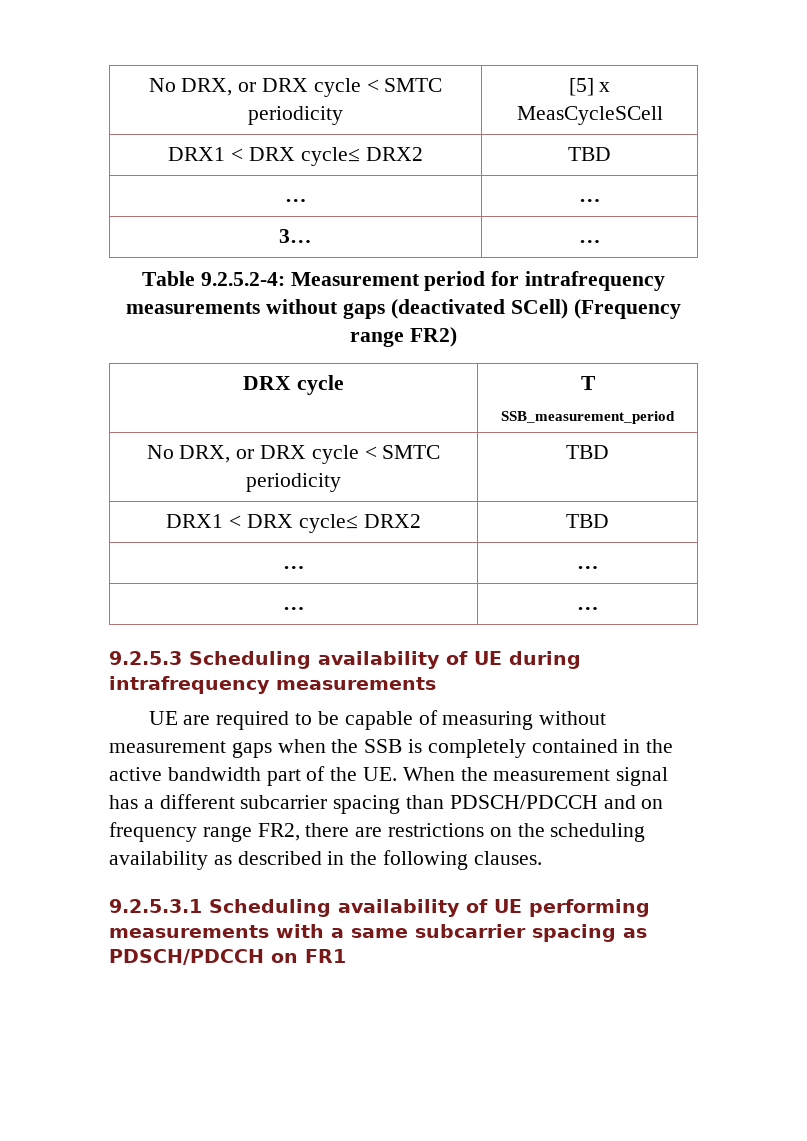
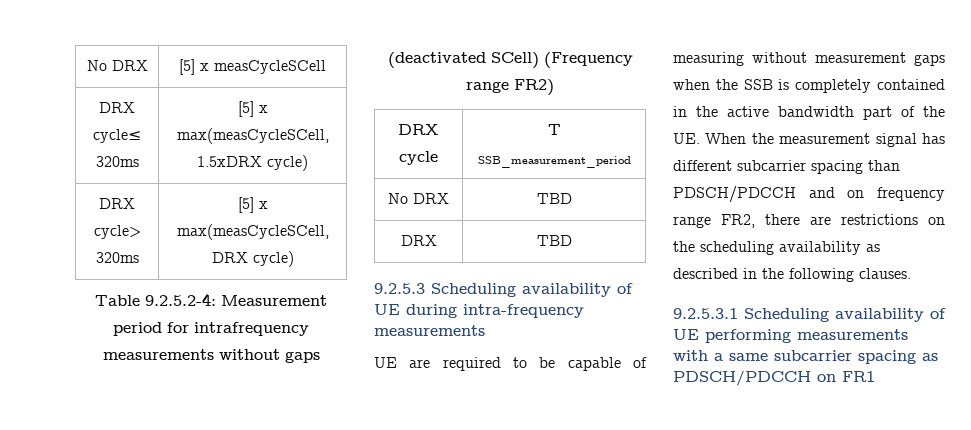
[148,78,443,97] [248,106,343,125] [568,78,611,96] [516,106,663,125] [168,147,423,166] [568,147,611,161] [284,199,307,202] [578,199,601,202] [279,229,312,243] [578,240,601,243] No DRX, or DRX cycle < SMTC periodicity | [5] x MeasCycleSCell // DRX1 < DRX cycle≤ DRX2 | TBD // … | … // 3… | … -> [86,60,148,71] [179,59,326,75] [99,102,135,113] [93,129,141,143] [95,156,139,167] [237,101,268,117] [176,128,329,144] [197,155,308,171] [99,198,135,209] [93,225,141,239] [95,252,139,263] [237,197,268,213] [176,224,329,240] [211,251,294,267] No DRX | [5] x measCycleSCell // DRX cycle≤ 320ms | [5] x max(measCycleSCell, 1.5xDRX cycle) // DRX cycle> 320ms | [5] x max(measCycleSCell, DRX cycle)
[179,445,441,464] [246,473,341,492] [566,445,609,459] [166,514,421,533] [566,514,609,528] [282,566,305,569] [576,566,599,569] [282,607,305,610] [576,607,599,610] DRX, or DRX cycle < SMTC periodicity | TBD // DRX1 < DRX cycle≤ DRX2 | TBD // … | … // … | … -> [413,193,449,204] [536,193,572,204] [400,235,437,246] [536,235,572,246] DRX | TBD // DRX | TBD
[109,676,270,694] intrafrequency -> [463,304,584,318] intra-frequency
[143,799,154,809] a -> (945, 138) none

